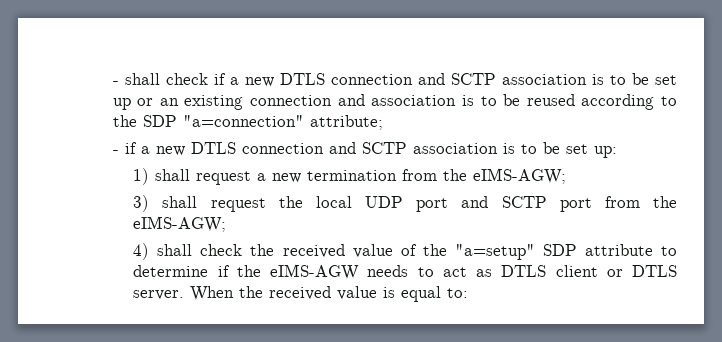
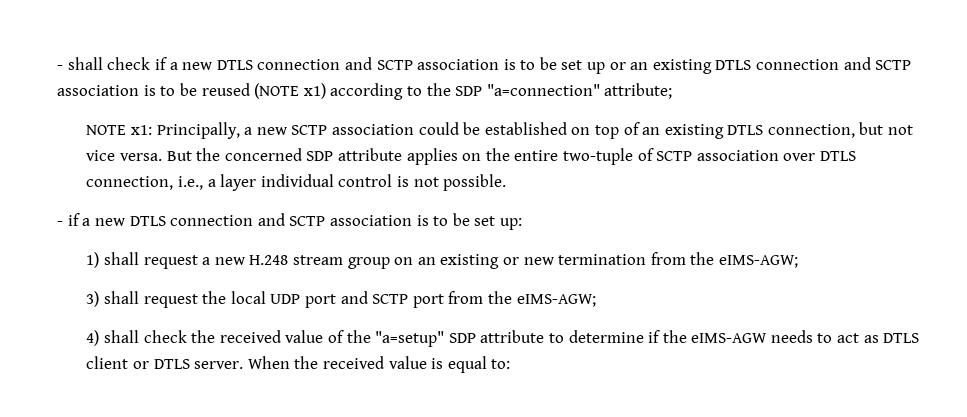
[250,94,365,106] connection and -> [715,57,912,70] DTLS connection and SCTP
(575, 100) none -> [254,83,326,99] (NOTE x1)
(383, 122) none -> [86,122,914,139] [86,148,856,165] [86,174,507,191] // NOTE x1: Principally, a new SCTP association could be established on top of an existing DTLS connection, but not vice versa. But the concerned SDP attribute applies on the entire two-tuple of SCTP association over DTLS connection, i.e., a layer individual control is not possible.
(302, 178) none -> [249,254,554,269] H.248 stream group on an existing or new

